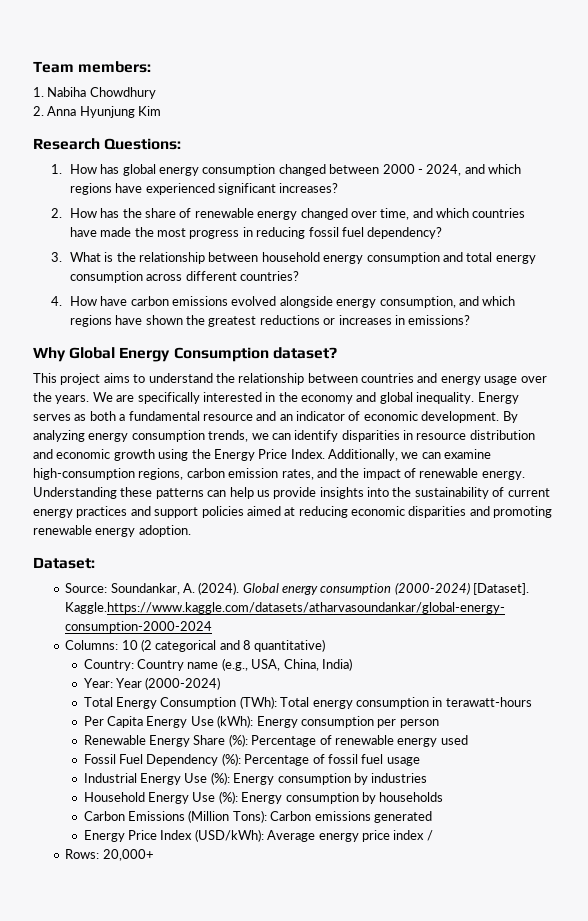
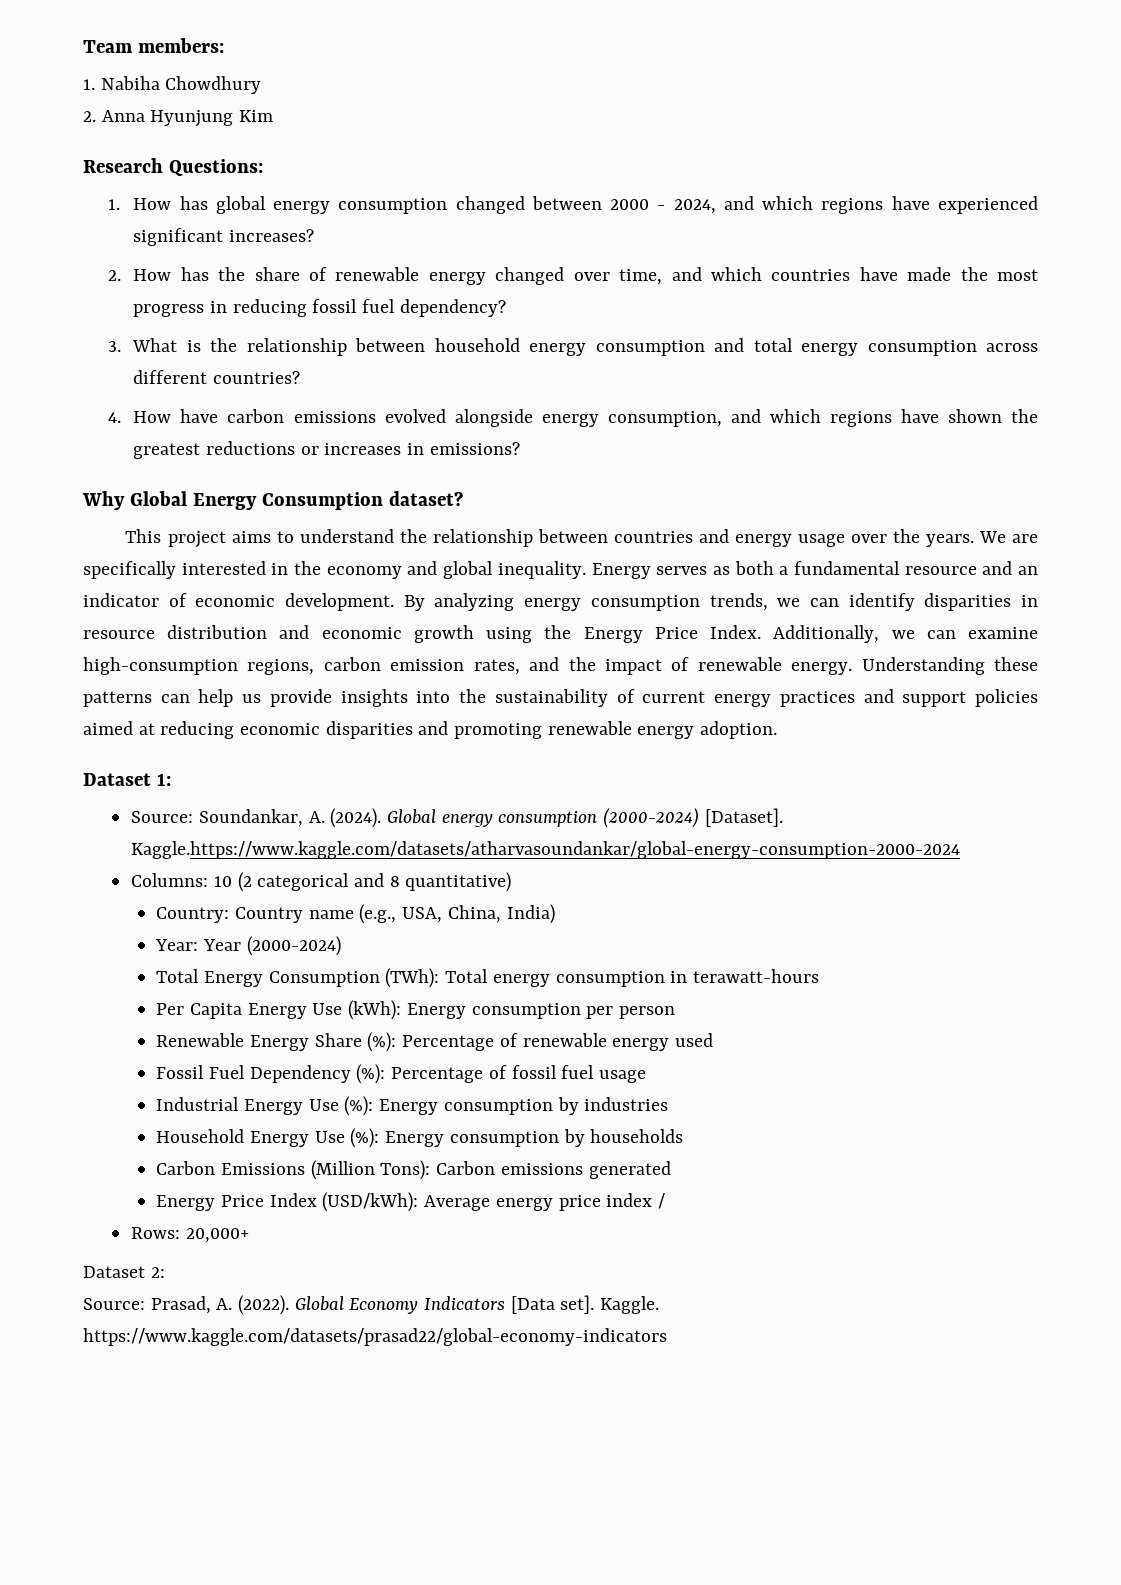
[33,557,95,569] Dataset: -> [83,773,171,786] Dataset 1:
(154, 855) none -> [83,1266,165,1278] [83,1295,660,1315] [83,1328,667,1346] // Dataset 2: // Source: Prasad, A. (2022). Global Economy Indicators [Data set]. Kaggle. https://www.kaggle.com/datasets/prasad22/global-economy-indicators

